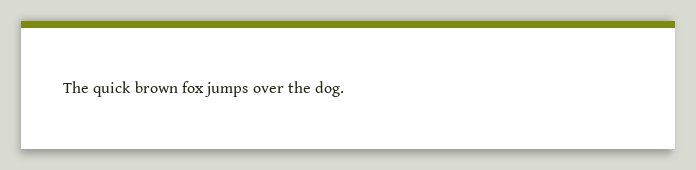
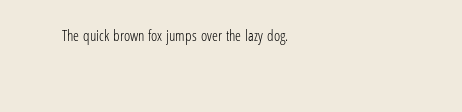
(311, 87) none -> [245,29,264,45] lazy

